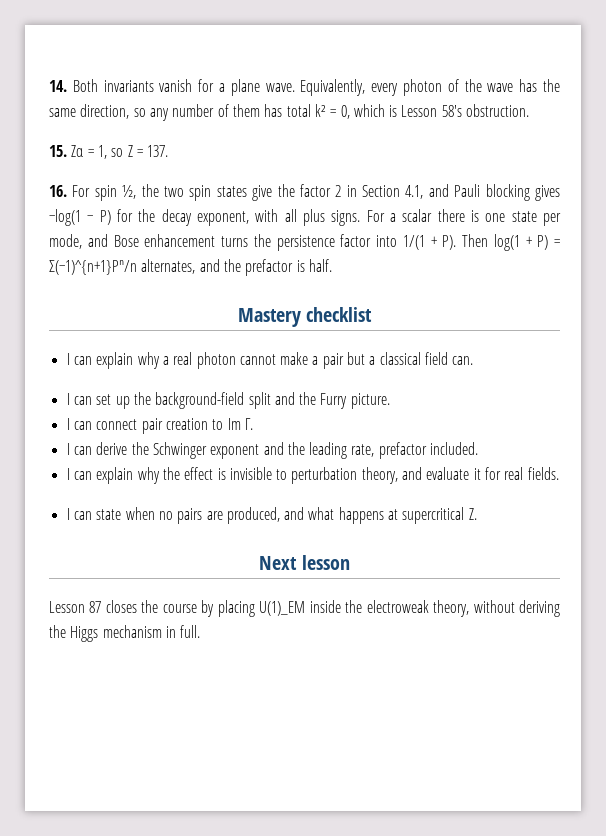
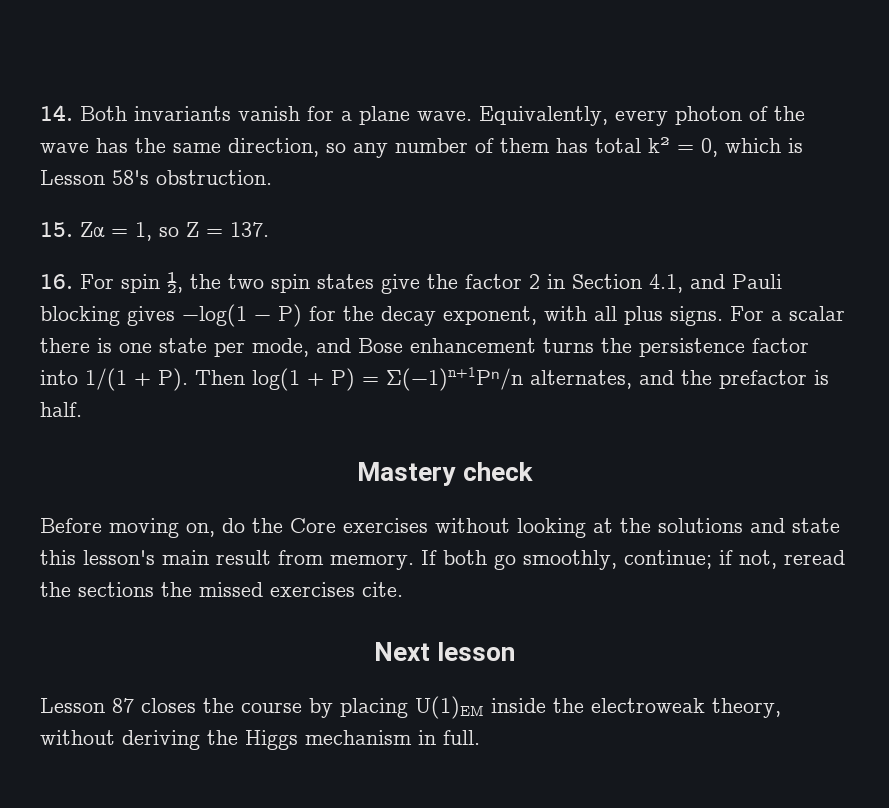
[49,260,137,275] Σ(−1)^{n+1}Pⁿ/n -> [386,367,523,391] Σ(−1)n+1Pⁿ/n
[306,307,373,322] [66,352,474,369] [66,392,390,409] [66,418,253,434] [66,442,479,459] [66,467,559,484] [66,507,477,524] checklist // I can explain why a real photon cannot make a pair but a classical field can. // I can set up the background-field split and the Furry picture. // I can connect pair creation to Im Γ. // I can derive the Schwinger exponent and the leading rate, prefactor included. // I can explain why the effect is invisible to perturbation theory, and evaluate it for real fields. // I can state when no pairs are produced, and what happens at supercritical Z. -> [462,462,533,481] [40,518,840,538] [40,550,845,570] [40,582,403,597] check // Before moving on, do the Core exercises without looking at the solutions and state this lesson's main result from memory. If both go smoothly, continue; if not, reread the sections the missed exercises cite.
[259,601,306,616] U(1)_EM -> [415,696,484,719] U(1)EM

